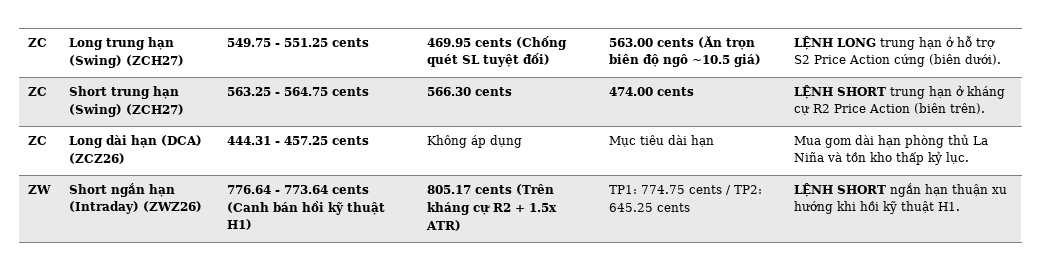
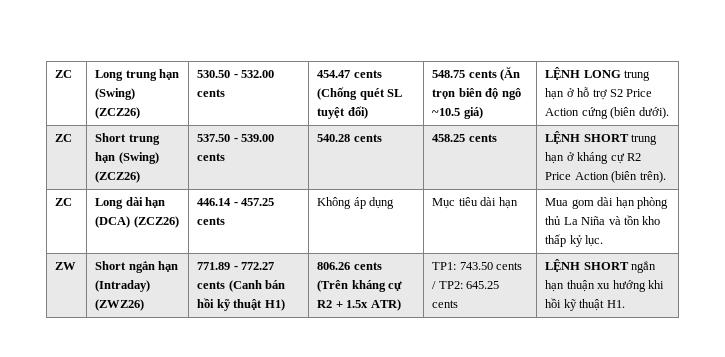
[126,55,185,66] [227,38,370,47] [427,38,472,47] (ZCH27) | 549.75 - 551.25 cents | 469.95 -> [95,107,141,119] [197,70,275,78] [197,89,226,97] [317,70,351,78] (ZCZ26) | 530.50 - 532.00 cents | 454.47
[609,38,654,47] 563.00 -> [432,70,466,78] 548.75
[126,104,185,115] [227,87,370,96] [427,87,513,96] [609,87,654,96] (ZCH27) | 563.25 - 564.75 cents | 566.30 cents | 474.00 -> [95,171,141,183] [197,134,275,142] [197,153,226,161] [317,134,382,142] [432,134,466,142] (ZCZ26) | 537.50 - 539.00 cents | 540.28 cents | 458.25
[227,136,272,145] 444.31 -> [197,198,232,206] 446.14
[227,185,329,194] 776.64 - 773.64 -> [197,262,275,270] 771.89 - 772.27
[427,185,472,194] 805.17 -> [317,262,351,270] 806.26
[641,185,686,194] 774.75 -> [459,262,493,270] 743.50

